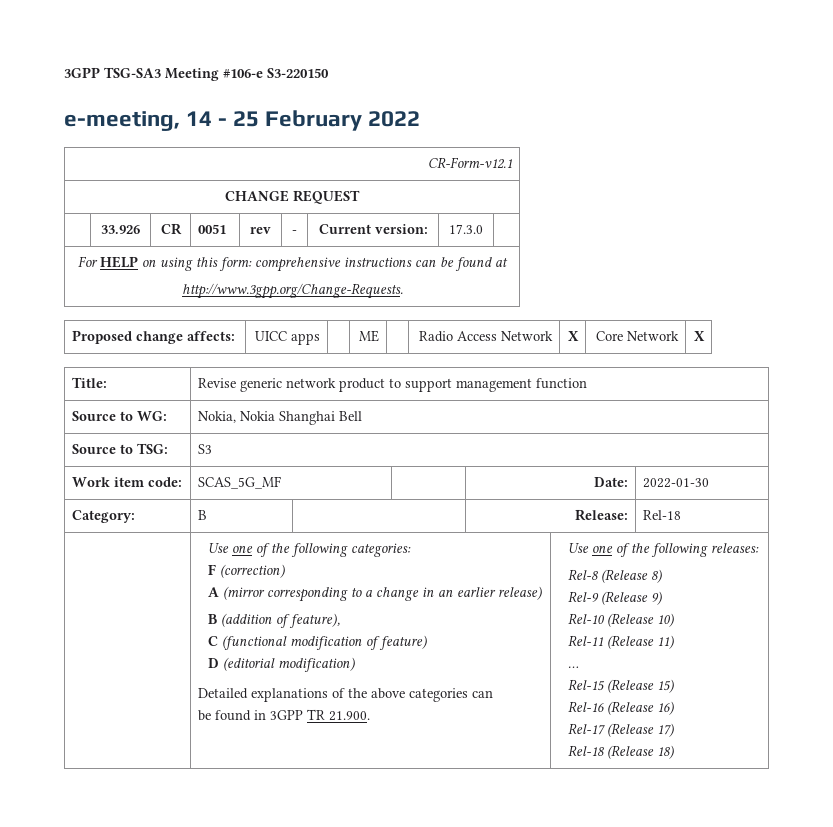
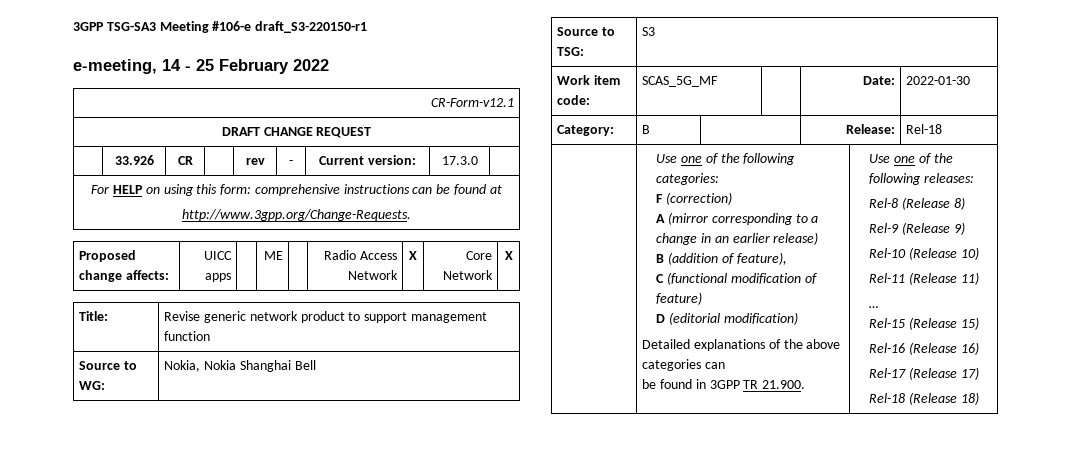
[267,68,329,78] S3-220150 -> [255,21,368,33] draft_S3-220150-r1
(514, 163) none -> [221,127,260,136] DRAFT
[197,224,226,234] 0051 -> (193, 160) none

